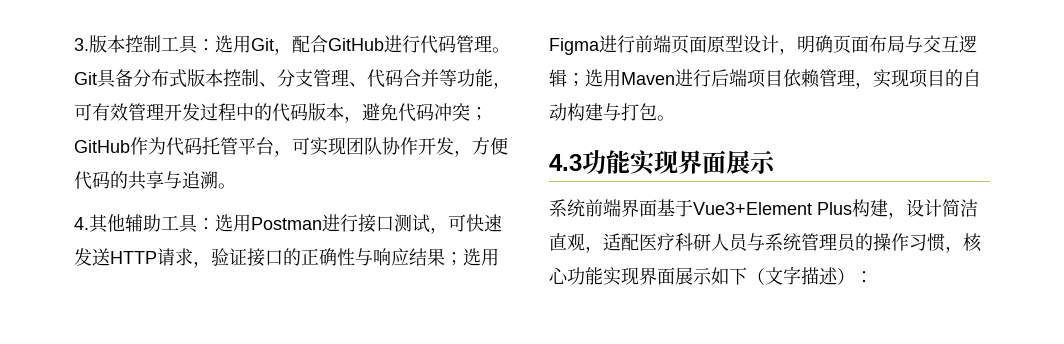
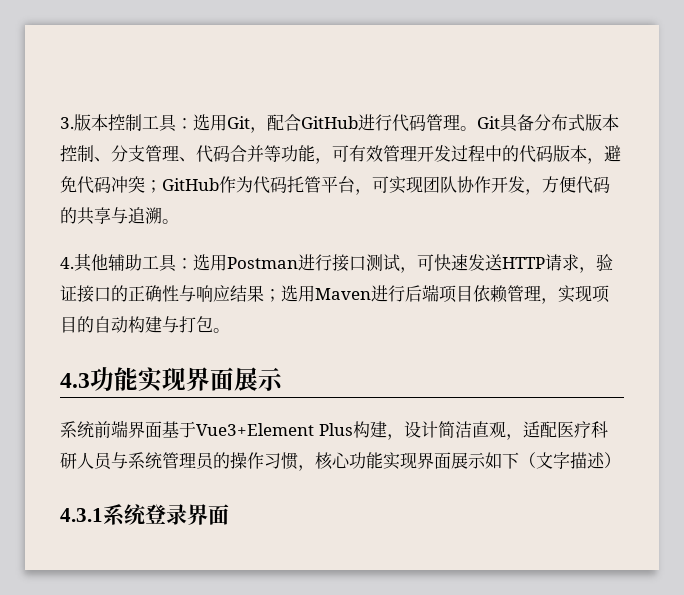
[549,35,977,55] [549,69,621,87] Figma进行前端页面原型设计，明确页面布局与交互逻辑；选用 -> (315, 293) none
[855,271,873,283] ： -> [60,504,229,526] // 4.3.1系统登录界面

